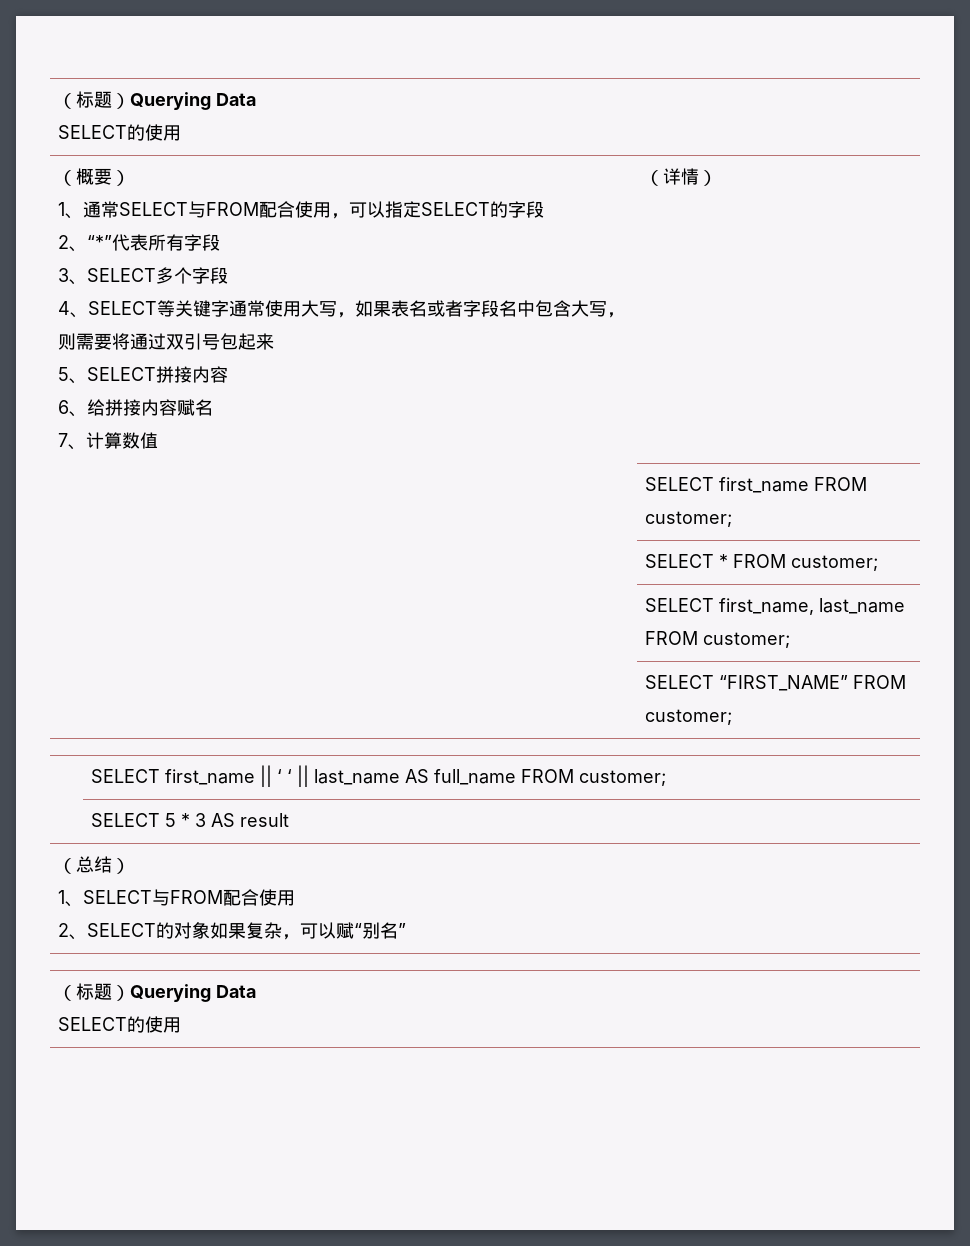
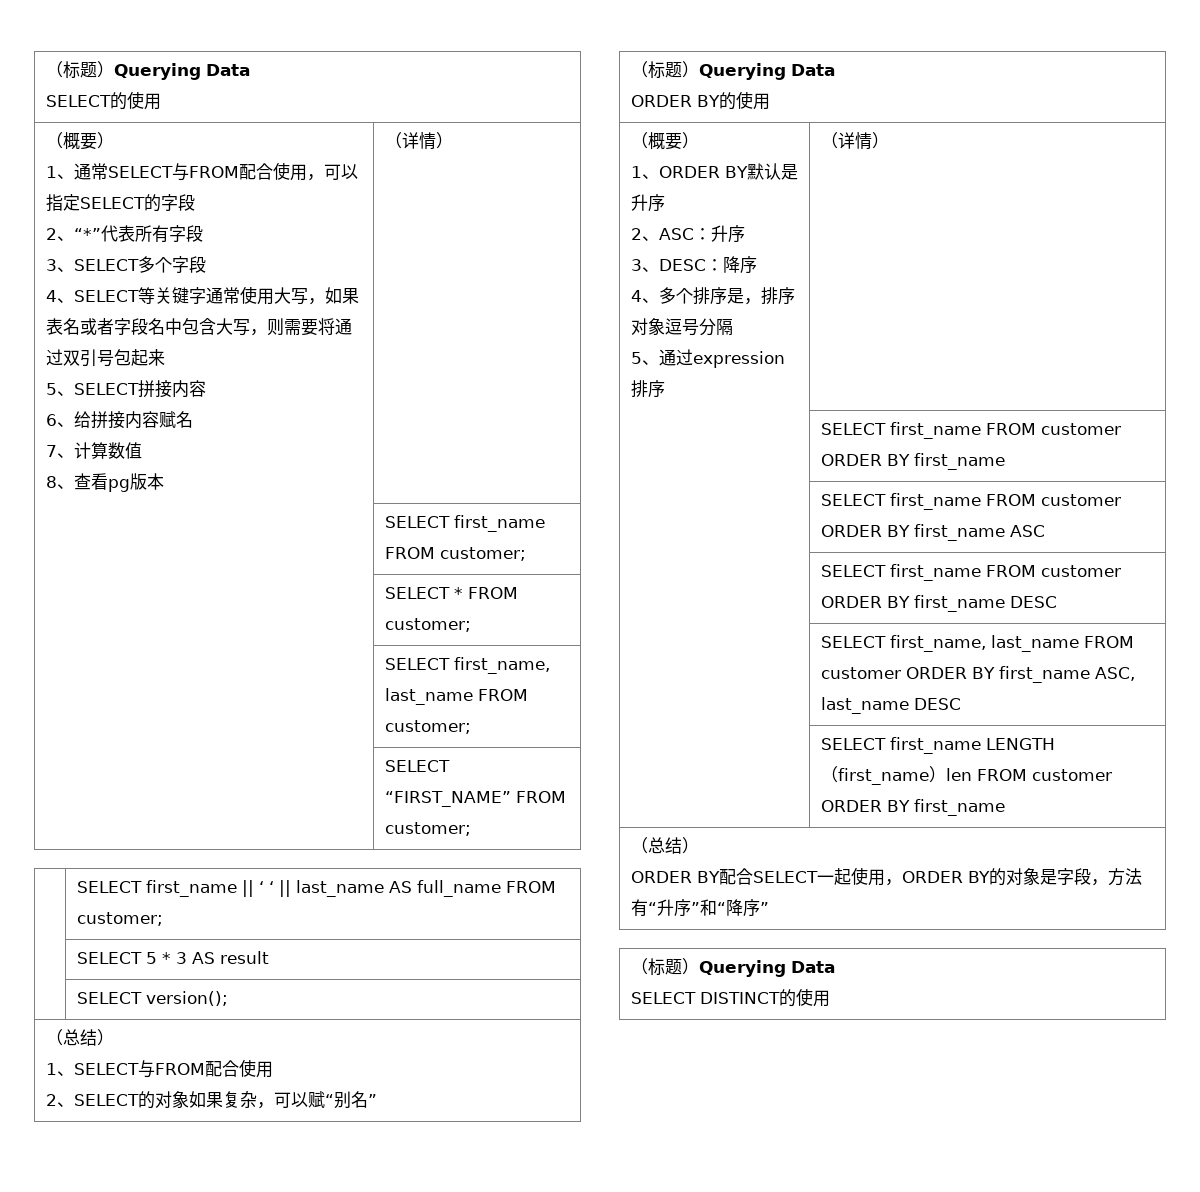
(158, 440) none -> [45,473,164,492] // 8、查看pg版本
(289, 820) none -> [76,991,228,1006] // | SELECT version();
[57,1016,181,1033] SELECT的使用 -> [630,91,770,110] [630,132,699,150] [630,163,798,180] [630,194,665,212] [630,225,745,243] [630,256,757,274] [630,287,795,305] [630,318,733,336] [630,349,785,368] [630,380,665,398] [820,132,889,150] [820,422,1121,439] [820,453,1005,470] [820,493,1121,510] [820,524,1045,541] [820,564,1121,581] [820,595,1057,612] [820,635,1134,652] [820,666,1135,683] [820,697,961,714] [820,737,1055,754] [820,766,1112,785] [820,799,1005,816] [630,837,699,854] [630,867,1143,886] [630,899,769,917] [630,958,835,977] [630,988,830,1007] ORDER BY的使用 // （概要） // 1、ORDER BY默认是升序 // 2、ASC：升序 // 3、DESC：降序 // 4、多个排序是，排序对象逗号分隔 // 5、通过expression排序 | （详情） // | SELECT first_name FROM customer ORDER BY first_name // | SELECT first_name FROM customer ORDER BY first_name ASC // | SELECT first_name FROM customer ORDER BY first_name DESC // | SELECT first_name, last_name FROM customer ORDER BY first_name ASC, last_name DESC // | SELECT first_name LENGTH（first_name）len FROM customer ORDER BY first_name // （总结） // ORDER BY配合SELECT一起使用，ORDER BY的对象是字段，方法有“升序”和“降序” // （标题）Querying Data // SELECT DISTINCT的使用

